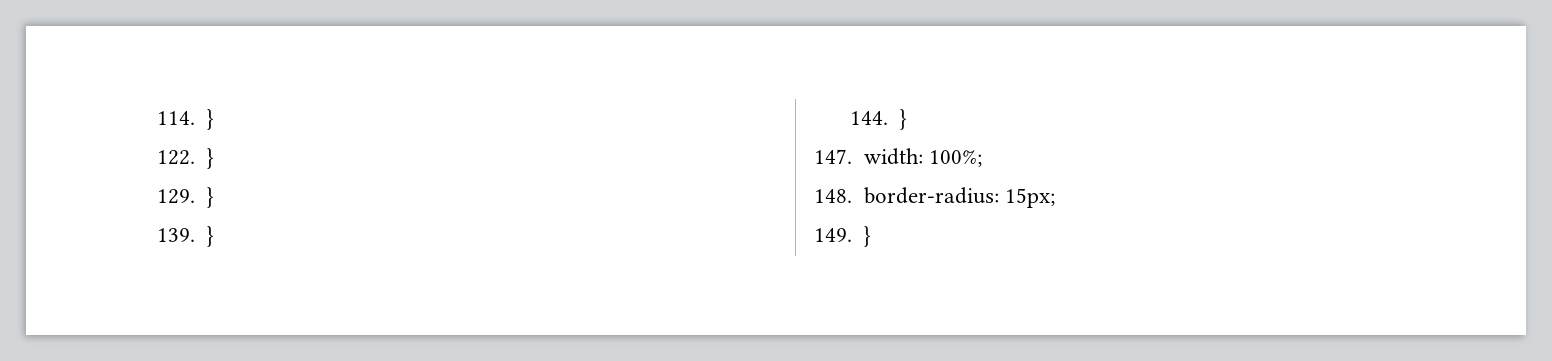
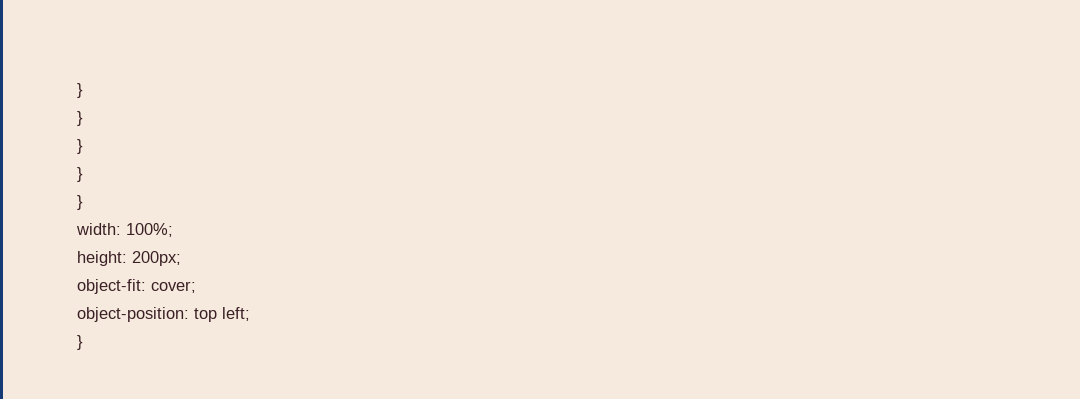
[157,109,214,130] [157,148,214,169] [157,187,214,208] [157,226,214,247] [850,109,907,130] [814,149,852,164] 114. } // 122. } // 129. } // 139. } // 144. } // 147. -> [77,83,83,98] [77,111,83,126] [77,139,83,154] [77,167,83,182] [77,195,83,210] } // } // } // } // } //
[814,187,1055,208] [814,228,852,242] 148. border-radius: 15px; // 149. -> [77,251,181,266] [77,279,196,294] [77,307,250,322] height: 200px; // object-fit: cover; // object-position: top left; //

